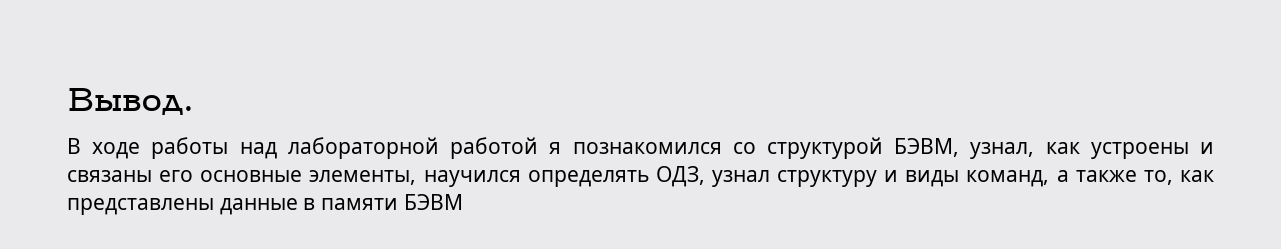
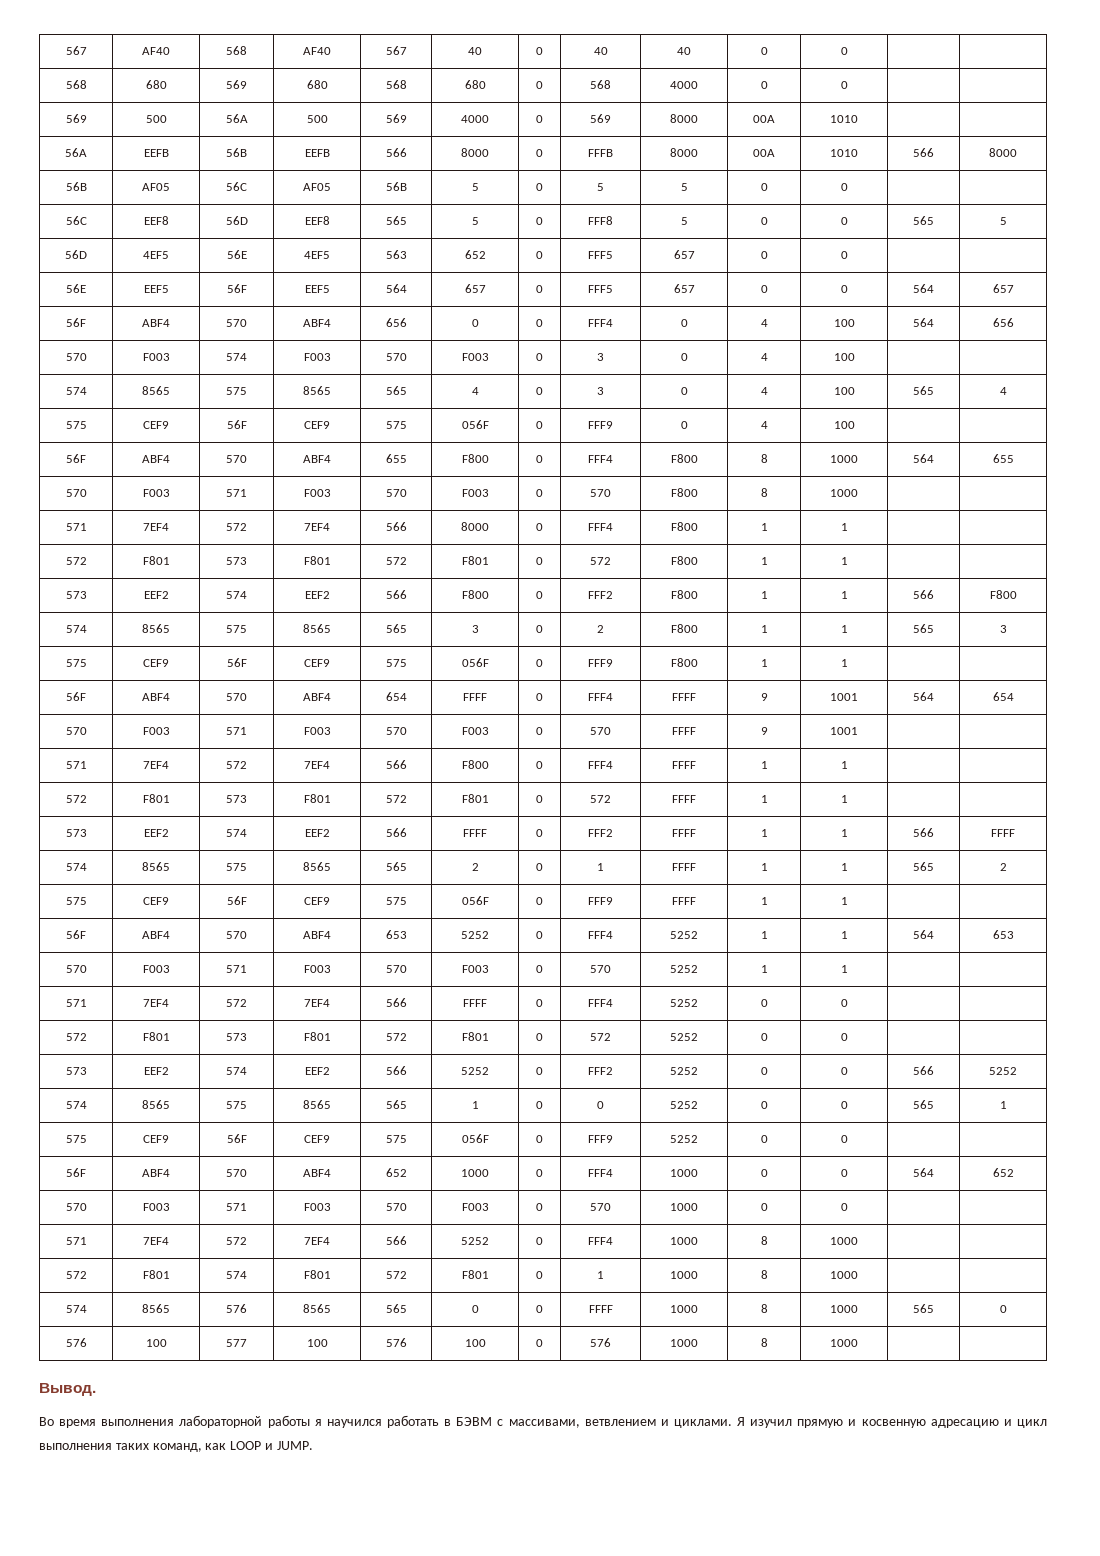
[67,88,194,115] [67,137,1214,159] [67,166,1214,187] [67,194,463,215] Вывод. // В ходе работы над лабораторной работой я познакомился со структурой БЭВМ, узнал, как устроены и связаны его основные элементы, научился определять ОДЗ, узнал структуру и виды команд, а также то, как представлены данные в памяти БЭВМ -> [65,46,87,55] [142,47,170,55] [226,46,247,55] [303,47,331,55] [385,46,407,55] [468,47,482,55] [536,47,543,55] [593,47,608,55] [677,47,691,55] [760,47,768,55] [840,47,848,55] [65,80,87,89] [145,80,167,89] [226,80,247,89] [306,80,328,89] [385,80,407,89] [464,80,486,89] [536,81,543,89] [590,80,611,89] [670,81,698,89] [760,81,768,89] [840,81,848,89] [65,114,87,123] [145,115,167,123] [225,114,248,123] [306,115,328,123] [385,114,407,123] [461,115,489,123] [536,115,543,123] [590,114,611,123] [670,114,698,123] [753,115,775,123] [830,115,858,123] [65,148,87,157] [143,149,169,157] [226,148,247,157] [304,149,330,157] [385,148,407,157] [461,148,489,157] [536,149,543,157] [588,149,613,157] [670,148,698,157] [753,149,775,157] [830,149,858,157] [913,148,934,157] [989,148,1017,157] [65,182,87,191] [142,183,170,191] [226,182,247,191] [303,183,331,191] [385,182,407,191] [471,183,479,191] [536,183,543,191] [597,183,604,191] [680,183,688,191] [760,183,768,191] [840,183,848,191] [65,216,87,225] [143,216,169,225] [225,216,248,225] [304,216,330,225] [385,216,407,225] [471,217,479,225] [536,217,543,225] [588,216,613,225] [680,217,688,225] [760,217,768,225] [840,217,848,225] [913,216,934,225] [999,217,1007,225] [65,250,87,259] [143,251,169,259] [226,250,247,259] [304,251,330,259] [385,250,407,259] [464,250,486,259] [536,251,543,259] [588,251,613,259] [673,250,695,259] [760,251,768,259] [840,251,848,259] [66,284,86,293] [143,285,169,293] [226,284,247,293] [304,285,330,293] [385,284,407,293] [464,284,486,293] [536,285,543,293] [588,285,613,293] [673,284,695,293] [760,285,768,293] [840,285,848,293] [913,284,934,293] [992,284,1014,293] [66,318,86,327] [142,319,170,327] [226,319,247,327] [303,319,331,327] [385,318,407,327] [471,319,479,327] [536,319,543,327] [588,319,613,327] [680,319,688,327] [760,319,768,327] [833,319,855,327] [913,318,934,327] [992,318,1014,327] [65,353,87,361] [142,353,170,361] [226,353,247,361] [303,353,331,361] [385,353,407,361] [461,353,489,361] [536,353,543,361] [597,353,604,361] [680,353,688,361] [760,353,768,361] [833,353,855,361] [65,387,87,395] [142,386,170,395] [226,387,247,395] [303,386,331,395] [385,386,407,395] [471,387,479,395] [536,387,543,395] [597,387,604,395] [680,387,688,395] [760,387,768,395] [833,387,855,395] [913,386,934,395] [999,387,1007,395] [65,421,87,429] [143,421,169,429] [226,420,247,429] [304,421,330,429] [385,421,407,429] [461,420,489,429] [536,421,543,429] [588,421,613,429] [680,421,688,429] [760,421,768,429] [833,421,855,429] [66,454,86,463] [142,455,170,463] [226,455,247,463] [303,455,331,463] [385,454,407,463] [461,454,489,463] [536,455,543,463] [588,455,613,463] [670,454,698,463] [760,454,768,463] [830,455,858,463] [913,454,934,463] [992,454,1014,463] [65,489,87,497] [142,489,170,497] [226,489,247,497] [303,489,331,497] [385,489,407,497] [461,489,489,497] [536,489,543,497] [590,489,611,497] [670,488,698,497] [760,488,768,497] [830,489,858,497] [65,523,87,531] [143,523,169,531] [226,523,247,531] [304,523,330,531] [385,522,407,531] [461,522,489,531] [536,523,543,531] [588,523,613,531] [670,522,698,531] [760,523,768,531] [840,523,848,531] [65,557,87,565] [142,556,170,565] [226,557,247,565] [303,556,331,565] [385,557,407,565] [461,556,489,565] [536,557,543,565] [590,557,611,565] [670,556,698,565] [760,557,768,565] [840,557,848,565] [65,591,87,599] [143,591,169,599] [226,591,247,599] [304,591,330,599] [385,590,407,599] [461,590,489,599] [536,591,543,599] [588,591,613,599] [670,590,698,599] [760,591,768,599] [840,591,848,599] [913,590,934,599] [989,590,1017,599] [65,625,87,633] [142,624,170,633] [226,625,247,633] [303,624,331,633] [385,624,407,633] [471,625,479,633] [536,625,543,633] [597,625,604,633] [670,624,698,633] [760,625,768,633] [840,625,848,633] [913,624,934,633] [999,625,1007,633] [65,659,87,667] [143,659,169,667] [226,658,247,667] [304,659,330,667] [385,659,407,667] [461,658,489,667] [536,659,543,667] [588,659,613,667] [670,658,698,667] [760,659,768,667] [840,659,848,667] [66,692,86,701] [142,693,170,701] [226,693,247,701] [303,693,331,701] [385,692,407,701] [463,693,487,701] [536,693,543,701] [588,693,613,701] [672,693,696,701] [760,693,768,701] [830,693,858,701] [913,692,934,701] [992,692,1014,701] [65,727,87,735] [142,727,170,735] [226,727,247,735] [303,727,331,735] [385,727,407,735] [461,727,489,735] [536,727,543,735] [590,727,611,735] [672,727,696,735] [760,727,768,735] [830,727,858,735] [65,761,87,769] [143,761,169,769] [226,761,247,769] [304,761,330,769] [385,760,407,769] [461,760,489,769] [536,761,543,769] [588,761,613,769] [672,761,696,769] [760,761,768,769] [840,761,848,769] [65,795,87,803] [142,794,170,803] [226,795,247,803] [303,794,331,803] [385,795,407,803] [461,794,489,803] [536,795,543,803] [590,795,611,803] [672,795,696,803] [760,795,768,803] [840,795,848,803] [65,829,87,837] [143,829,169,837] [226,829,247,837] [304,829,330,837] [385,828,407,837] [463,829,487,837] [536,829,543,837] [588,829,613,837] [672,829,696,837] [760,829,768,837] [840,829,848,837] [913,828,934,837] [991,829,1015,837] [65,863,87,871] [142,862,170,871] [226,863,247,871] [303,862,331,871] [385,862,407,871] [471,863,479,871] [536,863,543,871] [597,863,604,871] [672,863,696,871] [760,863,768,871] [840,863,848,871] [913,862,934,871] [999,863,1007,871] [65,897,87,905] [143,897,169,905] [226,896,247,905] [304,897,330,905] [385,897,407,905] [461,896,489,905] [536,897,543,905] [588,897,613,905] [672,897,696,905] [760,897,768,905] [840,897,848,905] [66,930,86,939] [142,931,170,939] [226,931,247,939] [303,931,331,939] [385,930,407,939] [461,931,489,939] [536,931,543,939] [588,931,613,939] [670,931,698,939] [760,931,768,939] [840,931,848,939] [913,930,934,939] [992,930,1014,939] [65,965,87,973] [142,965,170,973] [226,965,247,973] [303,965,331,973] [385,965,407,973] [461,965,489,973] [536,965,543,973] [590,965,611,973] [670,965,698,973] [760,965,768,973] [840,965,848,973] [65,999,87,1007] [143,999,169,1007] [226,999,247,1007] [304,999,330,1007] [385,998,407,1007] [463,999,487,1007] [536,999,543,1007] [588,999,613,1007] [670,999,698,1007] [760,999,768,1007] [840,999,848,1007] [65,1033,87,1041] [142,1032,170,1041] [226,1033,247,1041] [303,1032,331,1041] [385,1033,407,1041] [461,1032,489,1041] [536,1033,543,1041] [590,1033,611,1041] [670,1033,698,1041] [760,1033,768,1041] [840,1033,848,1041] [65,1067,87,1075] [143,1067,169,1075] [226,1067,247,1075] [304,1067,330,1075] [385,1066,407,1075] [461,1067,489,1075] [536,1067,543,1075] [588,1067,613,1075] [670,1067,698,1075] [760,1067,768,1075] [840,1067,848,1075] [913,1066,934,1075] [989,1067,1017,1075] [65,1101,87,1109] [142,1100,170,1109] [226,1101,247,1109] [303,1100,331,1109] [385,1100,407,1109] [471,1101,479,1109] [536,1101,543,1109] [597,1101,604,1109] [670,1101,698,1109] [760,1101,768,1109] [840,1101,848,1109] [913,1100,934,1109] [999,1101,1007,1109] [65,1135,87,1143] [143,1135,169,1143] [226,1134,247,1143] [304,1135,330,1143] [385,1135,407,1143] [461,1134,489,1143] [536,1135,543,1143] [588,1135,613,1143] [670,1135,698,1143] [760,1135,768,1143] [840,1135,848,1143] [66,1168,86,1177] [142,1169,170,1177] [226,1169,247,1177] [303,1169,331,1177] [385,1168,407,1177] [461,1169,489,1177] [536,1169,543,1177] [588,1169,613,1177] [670,1169,698,1177] [760,1169,768,1177] [840,1169,848,1177] [913,1168,934,1177] [992,1168,1014,1177] [65,1203,87,1211] [142,1203,170,1211] [226,1203,247,1211] [303,1203,331,1211] [385,1203,407,1211] [461,1203,489,1211] [536,1203,543,1211] [590,1203,611,1211] [670,1203,698,1211] [760,1203,768,1211] [840,1203,848,1211] [65,1237,87,1245] [143,1237,169,1245] [226,1237,247,1245] [304,1237,330,1245] [385,1236,407,1245] [461,1237,489,1245] [536,1237,543,1245] [588,1237,613,1245] [670,1237,698,1245] [760,1236,768,1245] [830,1237,858,1245] [65,1271,87,1279] [142,1270,170,1279] [226,1271,247,1279] [303,1270,331,1279] [385,1271,407,1279] [461,1270,489,1279] [536,1271,543,1279] [597,1271,604,1279] [670,1271,698,1279] [760,1270,768,1279] [830,1271,858,1279] [65,1305,87,1313] [142,1304,170,1313] [226,1304,247,1313] [303,1304,331,1313] [385,1304,407,1313] [471,1305,479,1313] [536,1305,543,1313] [588,1305,613,1313] [670,1305,698,1313] [760,1304,768,1313] [830,1305,858,1313] [913,1304,934,1313] [999,1305,1007,1313] [65,1338,87,1347] [145,1339,167,1347] [226,1339,247,1347] [306,1339,328,1347] [385,1338,407,1347] [464,1339,486,1347] [536,1339,543,1347] [590,1338,611,1347] [670,1339,698,1347] [760,1338,768,1347] [830,1339,858,1347] [39,1383,96,1396] [39,1415,1047,1428] [39,1441,313,1452] 567 | AF40 | 568 | AF40 | 567 | 40 | 0 | 40 | 40 | 0 | 0 | | // 568 | 680 | 569 | 680 | 568 | 680 | 0 | 568 | 4000 | 0 | 0 | | // 569 | 500 | 56A | 500 | 569 | 4000 | 0 | 569 | 8000 | 00A | 1010 | | // 56A | EEFB | 56B | EEFB | 566 | 8000 | 0 | FFFB | 8000 | 00A | 1010 | 566 | 8000 // 56B | AF05 | 56C | AF05 | 56B | 5 | 0 | 5 | 5 | 0 | 0 | | // 56C | EEF8 | 56D | EEF8 | 565 | 5 | 0 | FFF8 | 5 | 0 | 0 | 565 | 5 // 56D | 4EF5 | 56E | 4EF5 | 563 | 652 | 0 | FFF5 | 657 | 0 | 0 | | // 56E | EEF5 | 56F | EEF5 | 564 | 657 | 0 | FFF5 | 657 | 0 | 0 | 564 | 657 // 56F | ABF4 | 570 | ABF4 | 656 | 0 | 0 | FFF4 | 0 | 4 | 100 | 564 | 656 // 570 | F003 | 574 | F003 | 570 | F003 | 0 | 3 | 0 | 4 | 100 | | // 574 | 8565 | 575 | 8565 | 565 | 4 | 0 | 3 | 0 | 4 | 100 | 565 | 4 // 575 | CEF9 | 56F | CEF9 | 575 | 056F | 0 | FFF9 | 0 | 4 | 100 | | // 56F | ABF4 | 570 | ABF4 | 655 | F800 | 0 | FFF4 | F800 | 8 | 1000 | 564 | 655 // 570 | F003 | 571 | F003 | 570 | F003 | 0 | 570 | F800 | 8 | 1000 | | // 571 | 7EF4 | 572 | 7EF4 | 566 | 8000 | 0 | FFF4 | F800 | 1 | 1 | | // 572 | F801 | 573 | F801 | 572 | F801 | 0 | 572 | F800 | 1 | 1 | | // 573 | EEF2 | 574 | EEF2 | 566 | F800 | 0 | FFF2 | F800 | 1 | 1 | 566 | F800 // 574 | 8565 | 575 | 8565 | 565 | 3 | 0 | 2 | F800 | 1 | 1 | 565 | 3 // 575 | CEF9 | 56F | CEF9 | 575 | 056F | 0 | FFF9 | F800 | 1 | 1 | | // 56F | ABF4 | 570 | ABF4 | 654 | FFFF | 0 | FFF4 | FFFF | 9 | 1001 | 564 | 654 // 570 | F003 | 571 | F003 | 570 | F003 | 0 | 570 | FFFF | 9 | 1001 | | // 571 | 7EF4 | 572 | 7EF4 | 566 | F800 | 0 | FFF4 | FFFF | 1 | 1 | | // 572 | F801 | 573 | F801 | 572 | F801 | 0 | 572 | FFFF | 1 | 1 | | // 573 | EEF2 | 574 | EEF2 | 566 | FFFF | 0 | FFF2 | FFFF | 1 | 1 | 566 | FFFF // 574 | 8565 | 575 | 8565 | 565 | 2 | 0 | 1 | FFFF | 1 | 1 | 565 | 2 // 575 | CEF9 | 56F | CEF9 | 575 | 056F | 0 | FFF9 | FFFF | 1 | 1 | | // 56F | ABF4 | 570 | ABF4 | 653 | 5252 | 0 | FFF4 | 5252 | 1 | 1 | 564 | 653 // 570 | F003 | 571 | F003 | 570 | F003 | 0 | 570 | 5252 | 1 | 1 | | // 571 | 7EF4 | 572 | 7EF4 | 566 | FFFF | 0 | FFF4 | 5252 | 0 | 0 | | // 572 | F801 | 573 | F801 | 572 | F801 | 0 | 572 | 5252 | 0 | 0 | | // 573 | EEF2 | 574 | EEF2 | 566 | 5252 | 0 | FFF2 | 5252 | 0 | 0 | 566 | 5252 // 574 | 8565 | 575 | 8565 | 565 | 1 | 0 | 0 | 5252 | 0 | 0 | 565 | 1 // 575 | CEF9 | 56F | CEF9 | 575 | 056F | 0 | FFF9 | 5252 | 0 | 0 | | // 56F | ABF4 | 570 | ABF4 | 652 | 1000 | 0 | FFF4 | 1000 | 0 | 0 | 564 | 652 // 570 | F003 | 571 | F003 | 570 | F003 | 0 | 570 | 1000 | 0 | 0 | | // 571 | 7EF4 | 572 | 7EF4 | 566 | 5252 | 0 | FFF4 | 1000 | 8 | 1000 | | // 572 | F801 | 574 | F801 | 572 | F801 | 0 | 1 | 1000 | 8 | 1000 | | // 574 | 8565 | 576 | 8565 | 565 | 0 | 0 | FFFF | 1000 | 8 | 1000 | 565 | 0 // 576 | 100 | 577 | 100 | 576 | 100 | 0 | 576 | 1000 | 8 | 1000 | | // Вывод. // Во время выполнения лабораторной работы я научился работать в БЭВМ с массивами, ветвлением и циклами. Я изучил прямую и косвенную адресацию и цикл выполнения таких команд, как LOOP и JUMP.

